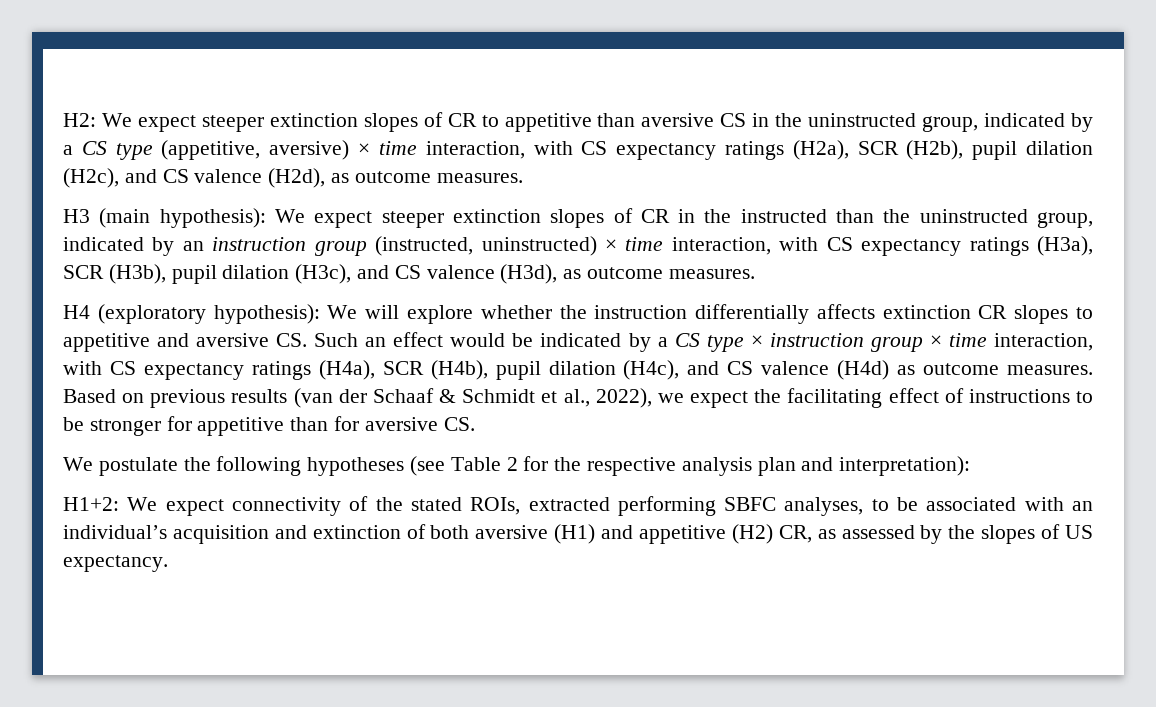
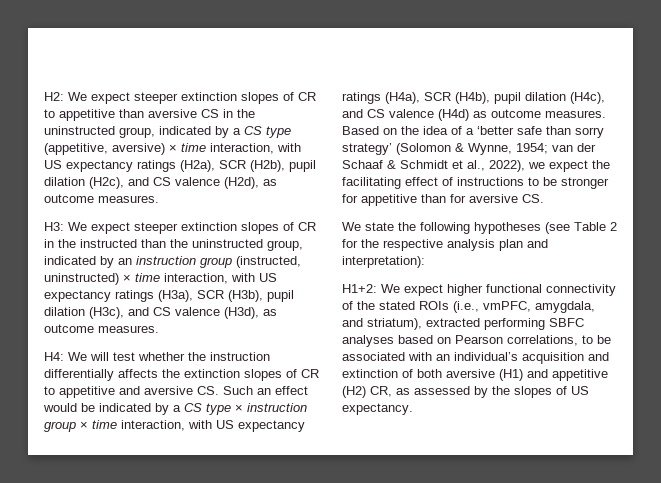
[581,141,608,155] CS -> [44,160,62,169] US
[63,208,266,228] H3 (main hypothesis): -> [44,222,64,231] H3:
[826,237,853,251] CS -> [259,273,277,282] US
[63,304,320,324] H4 (exploratory hypothesis): -> [44,352,64,361] H4:
[406,305,473,324] explore -> [113,352,135,361] test
[882,305,1069,324] extinction CR slopes -> [162,369,319,381] the extinction slopes of CR
[109,361,136,375] CS -> [216,420,234,429] US
[150,388,333,408] previous results (van -> [401,126,604,138] [342,143,573,155] the idea of a ‘better safe than sorry strategy’ (Solomon & Wynne, 1954; van
[98,457,178,476] postulate -> [365,222,394,231] state
(224, 507) none -> [447,284,542,296] higher functional
[470,496,864,516] ROIs, extracted performing SBFC analyses, -> [419,301,595,313] [342,318,584,330] [342,335,578,347] ROIs (i.e., vmPFC, amygdala, and striatum), extracted performing SBFC analyses based on Pearson correlations,

